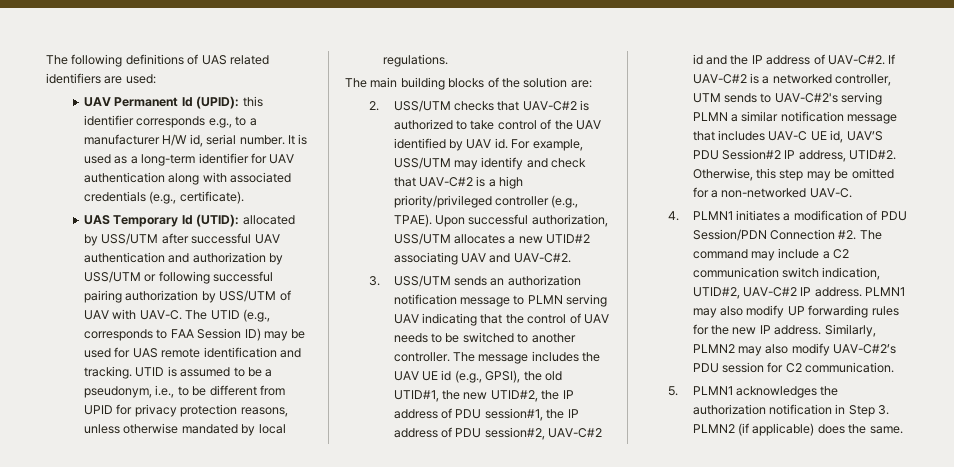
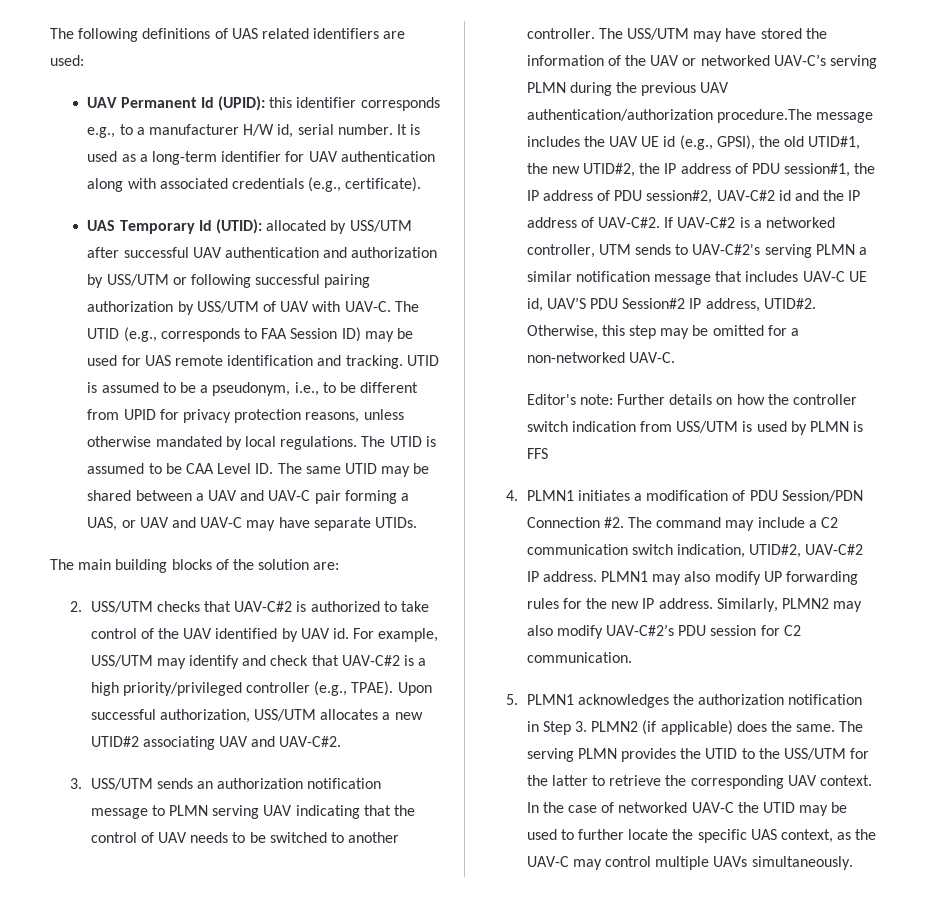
(449, 60) none -> [361,436,436,447] [87,463,430,477] [87,490,409,504] [87,517,417,531] The UTID is assumed to be CAA Level ID. The same UTID may be shared between a UAV and UAV-C pair forming a UAS, or UAV and UAV-C may have separate UTIDs.
(476, 357) none -> [627,28,827,42] [526,54,877,69] [526,82,730,96] [526,109,812,123] USS/UTM may have stored the information of the UAV or networked UAV-C’s serving PLMN during the previous UAV authentication/authorization procedure.The
(852, 193) none -> [526,394,857,405] [526,421,864,435] [526,448,548,459] // Editor's note: Further details on how the controller switch indication from USS/UTM is used by PLMN is FFS
(903, 430) none -> [839,721,864,732] [526,748,870,762] [526,775,872,789] [526,802,848,816] [526,829,877,843] [526,856,853,870] The serving PLMN provides the UTID to the USS/UTM for the latter to retrieve the corresponding UAV context. In the case of networked UAV-C the UTID may be used to further locate the specific UAS context, as the UAV-C may control multiple UAVs simultaneously.

